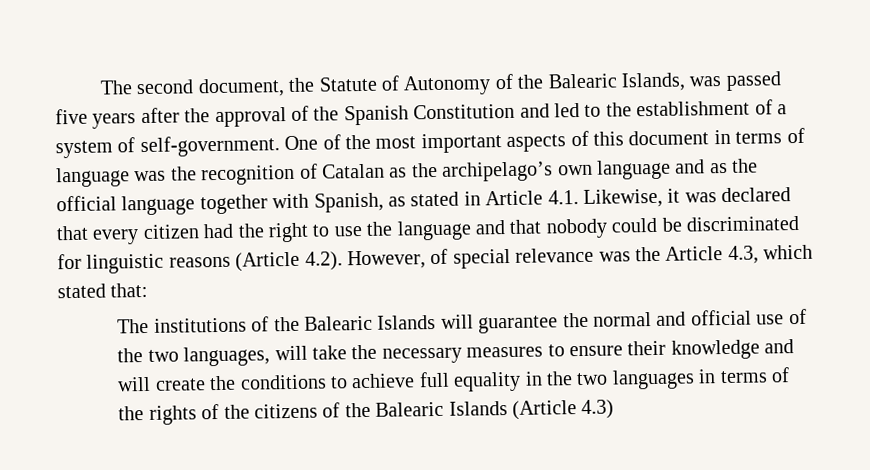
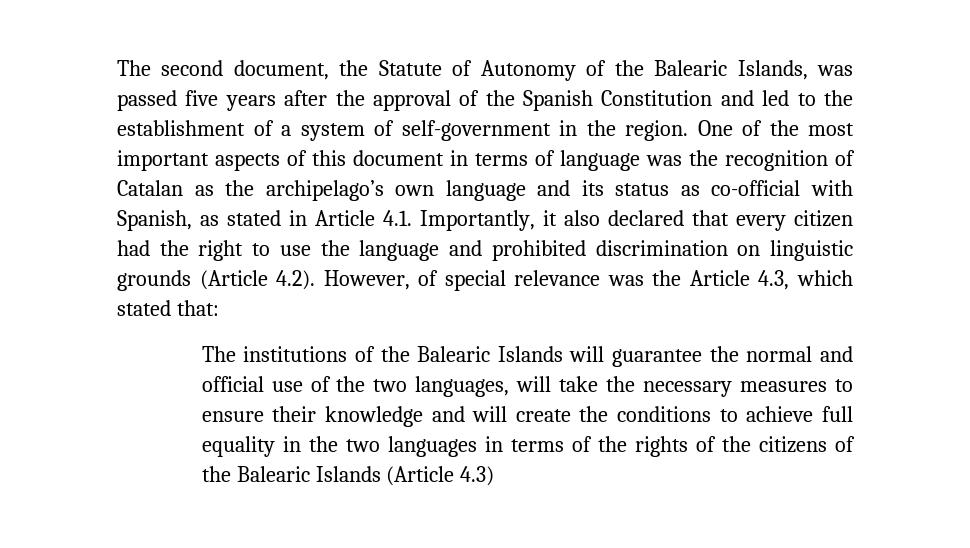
[139,135,280,158] self-government. -> [401,120,688,141] self-government in the region.
[709,158,759,174] [56,194,268,216] as the official language together -> [581,180,801,196] its status as co-official
[582,188,717,208] Likewise, it was -> [420,210,600,231] Importantly, it also
[509,215,799,239] [57,253,231,274] that nobody could be discriminated for linguistic reasons -> [491,240,853,261] [117,270,191,291] prohibited discrimination on linguistic grounds

